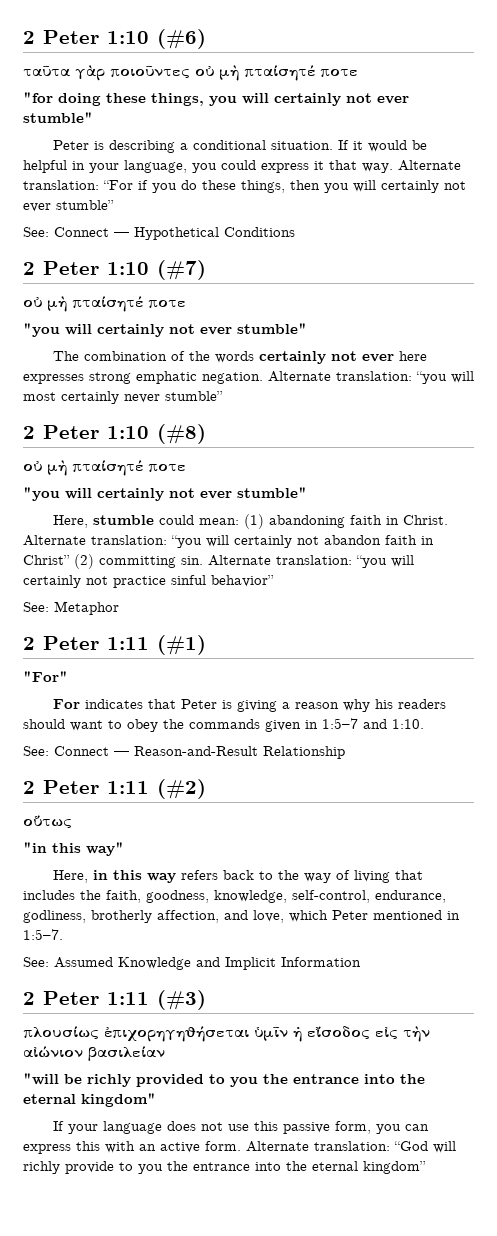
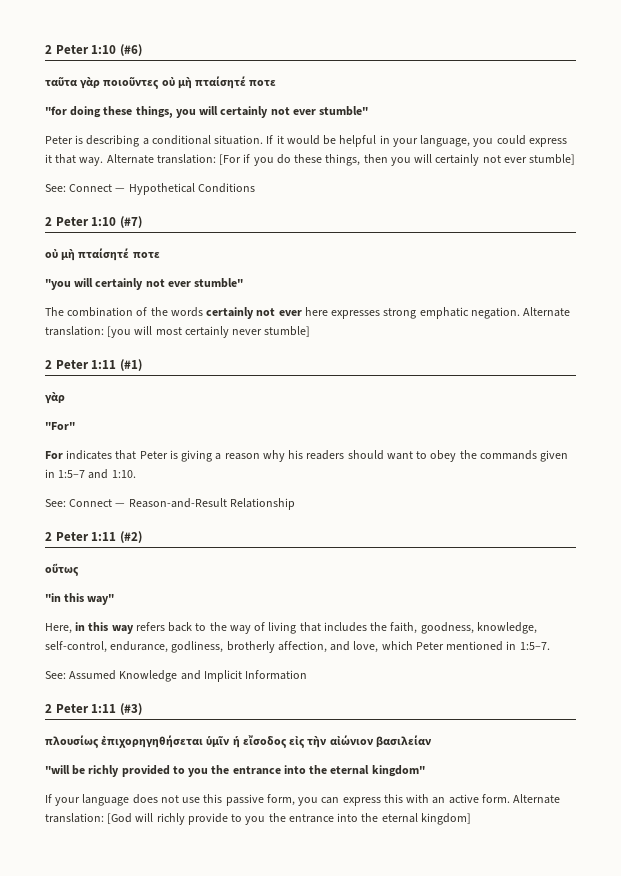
[103,180,133,190] “For -> [219,154,242,165] [For
[56,200,114,210] stumble” -> [529,154,576,165] stumble]
[416,371,447,384] “you -> [107,326,132,338] [you
[165,391,223,401] [23,424,206,444] [23,460,186,476] [23,487,307,501] [53,514,449,529] [23,535,434,548] [23,554,414,569] [23,575,274,588] [23,601,119,615] stumble” // 2 Peter 1:10 (#8) // οὐ μὴ πταίσητέ ποτε // "you will certainly not ever stumble" // Here, stumble could mean: (1) abandoning faith in Christ. Alternate translation: “you will certainly not abandon faith in Christ” (2) committing sin. Alternate translation: “you will certainly not practice sinful behavior” // See: Metaphor -> [264,326,311,337] stumble]
(206, 645) none -> [44,392,65,404] // γὰρ
[394,1141,428,1151] “God -> [107,813,133,824] [God
[363,1161,426,1174] kingdom” -> [420,813,471,825] kingdom]

